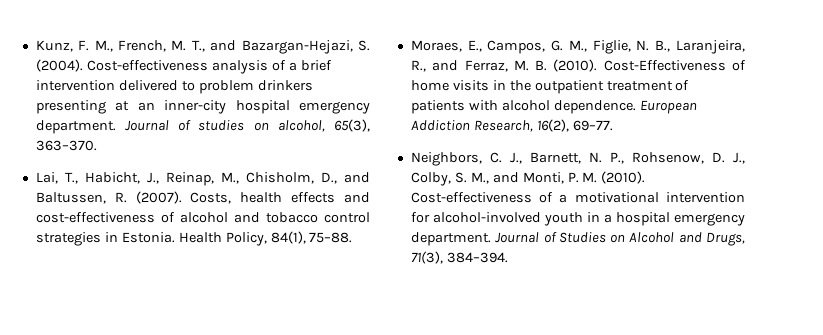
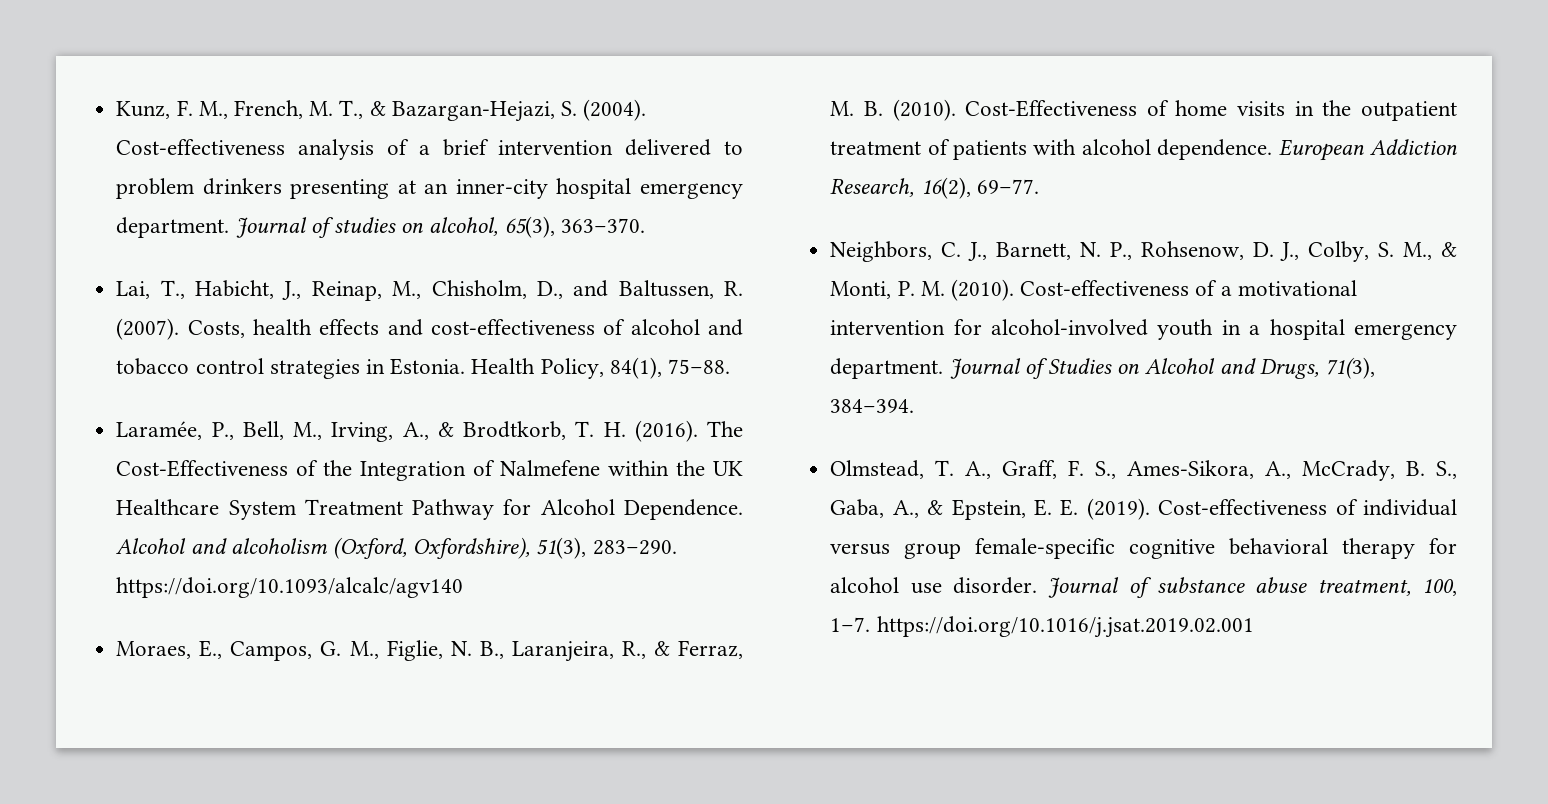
[210,40,237,51] and -> [369,101,386,116] &
(353, 237) none -> [116,420,743,442] [116,460,743,481] [116,499,743,520] [116,537,677,559] [116,577,464,598] // Laramée, P., Bell, M., Irving, A., & Brodtkorb, T. H. (2016). The Cost-Effectiveness of the Integration of Nalmefene within the UK Healthcare System Treatment Pathway for Alcohol Dependence. Alcohol and alcoholism (Oxford, Oxfordshire), 51(3), 283–290. https://doi.org/10.1093/alcalc/agv140
[432,60,459,71] and -> [653,641,670,656] &
[492,172,519,183] and -> [1441,242,1457,257] &
(508, 257) none -> [830,460,1458,481] [830,498,1457,520] [830,538,1457,559] [830,577,1457,598] [830,616,1254,638] // Olmstead, T. A., Graff, F. S., Ames-Sikora, A., McCrady, B. S., Gaba, A., & Epstein, E. E. (2019). Cost-effectiveness of individual versus group female-specific cognitive behavioral therapy for alcohol use disorder. Journal of substance abuse treatment, 100, 1–7. https://doi.org/10.1016/j.jsat.2019.02.001

